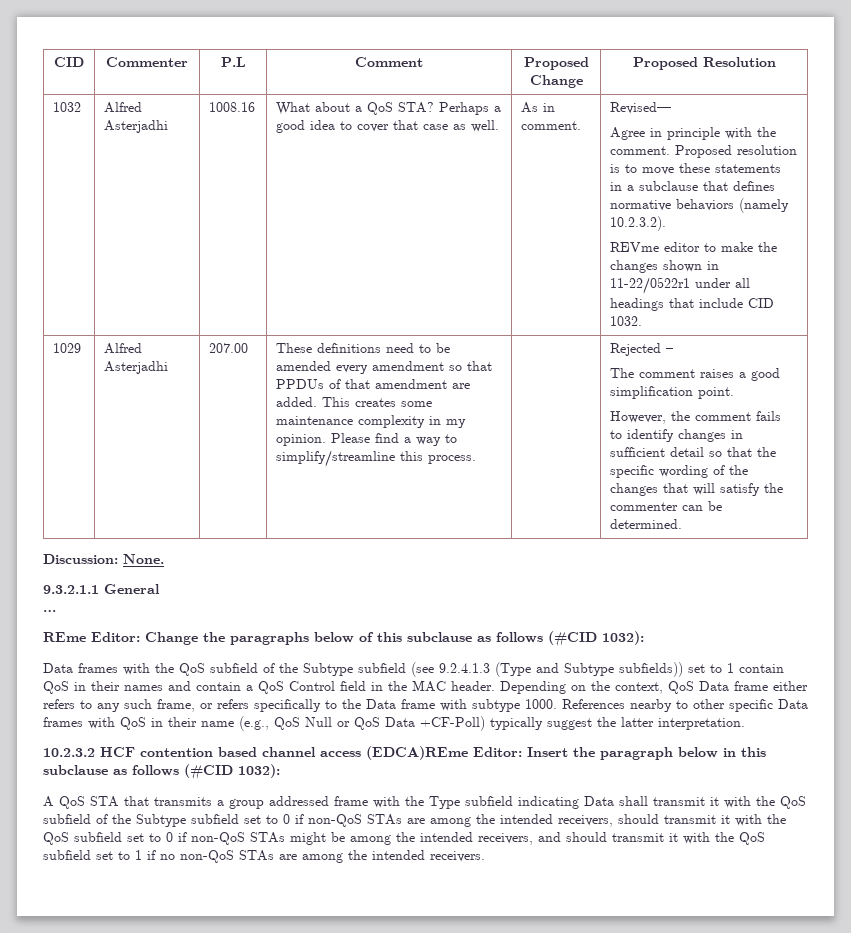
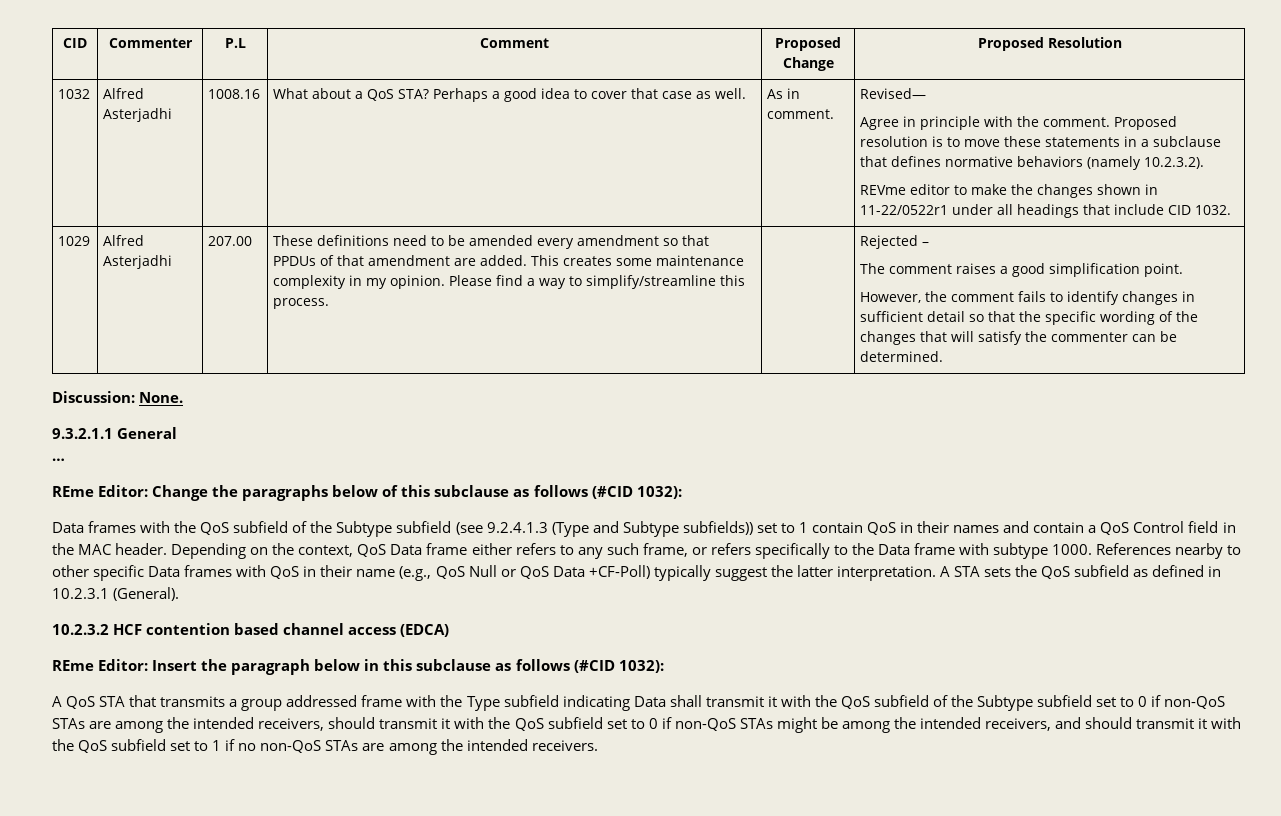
(745, 724) none -> [940,565,1222,579] [52,587,180,601] A STA sets the QoS subfield as defined in 10.2.3.1 (General).
[366,746,468,760] (EDCA)REme -> [400,624,450,637] [52,660,94,671] (EDCA) // REme

